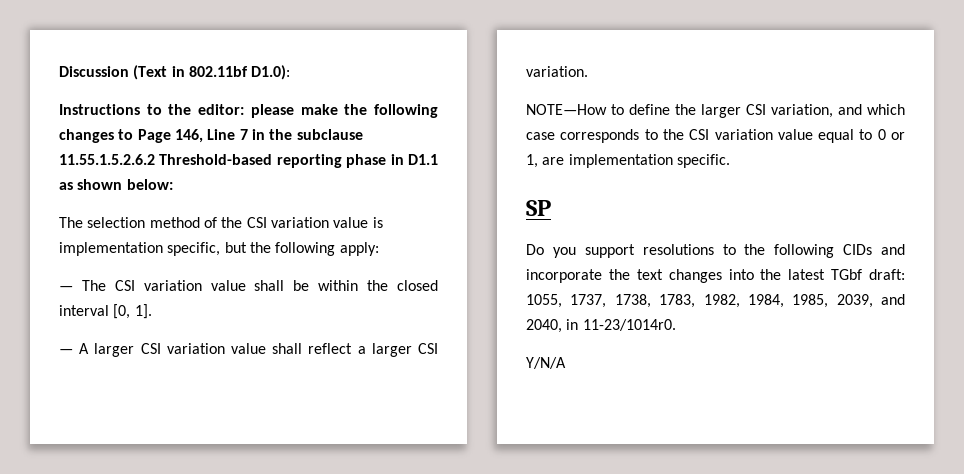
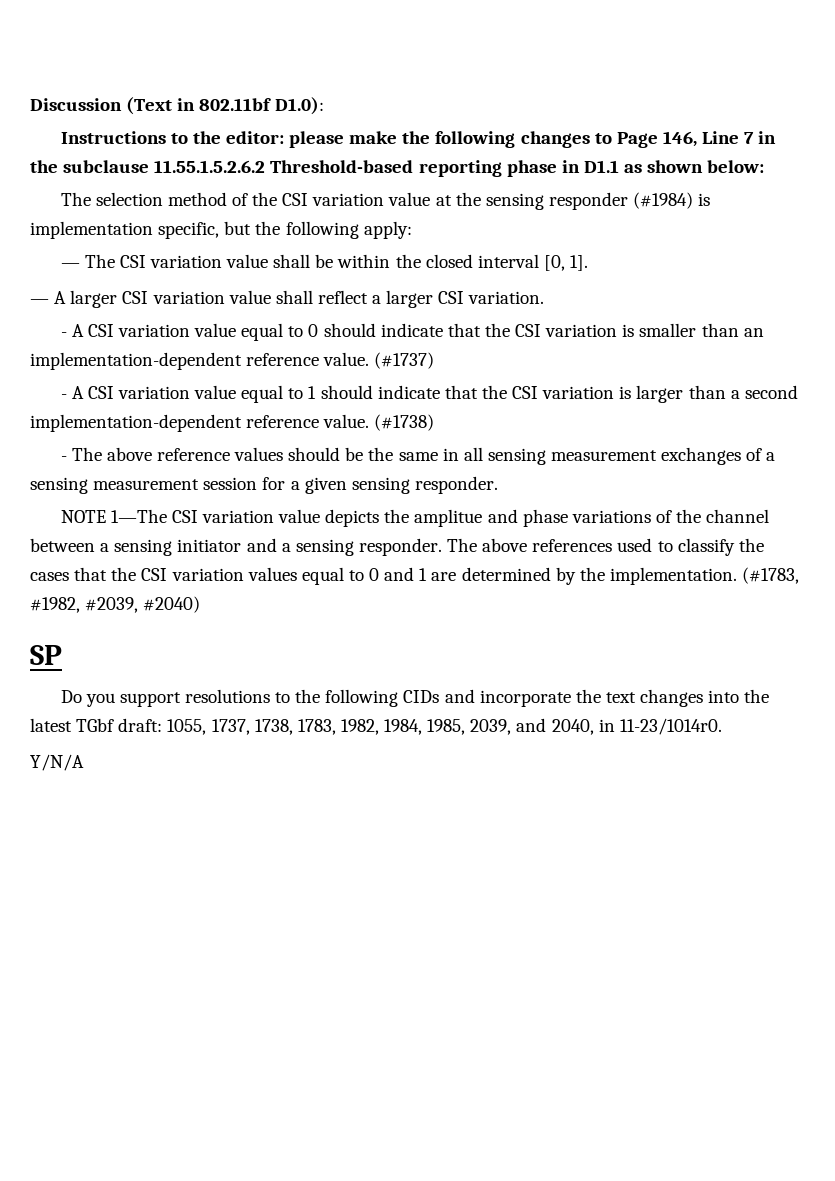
(369, 222) none -> [435,192,694,210] at the sensing responder (#1984)
[526,104,905,118] [526,129,684,143] NOTE—How to define the larger CSI variation, and which case corresponds to the -> [60,324,84,337] - A
[891,132,906,140] [526,154,730,168] or 1, are implementation specific. -> [323,323,764,337] [30,352,435,370] [60,385,798,403] [30,414,435,432] [60,447,776,465] [30,476,498,494] [60,509,770,527] [30,538,764,556] [30,567,800,585] [30,596,201,613] should indicate that the CSI variation is smaller than an implementation-dependent reference value. (#1737) // - A CSI variation value equal to 1 should indicate that the CSI variation is larger than a second implementation-dependent reference value. (#1738) // - The above reference values should be the same in all sensing measurement exchanges of a sensing measurement session for a given sensing responder. // NOTE 1—The CSI variation value depicts the amplitue and phase variations of the channel between a sensing initiator and a sensing responder. The above references used to classify the cases that the CSI variation values equal to 0 and 1 are determined by the implementation. (#1783, #1982, #2039, #2040)

